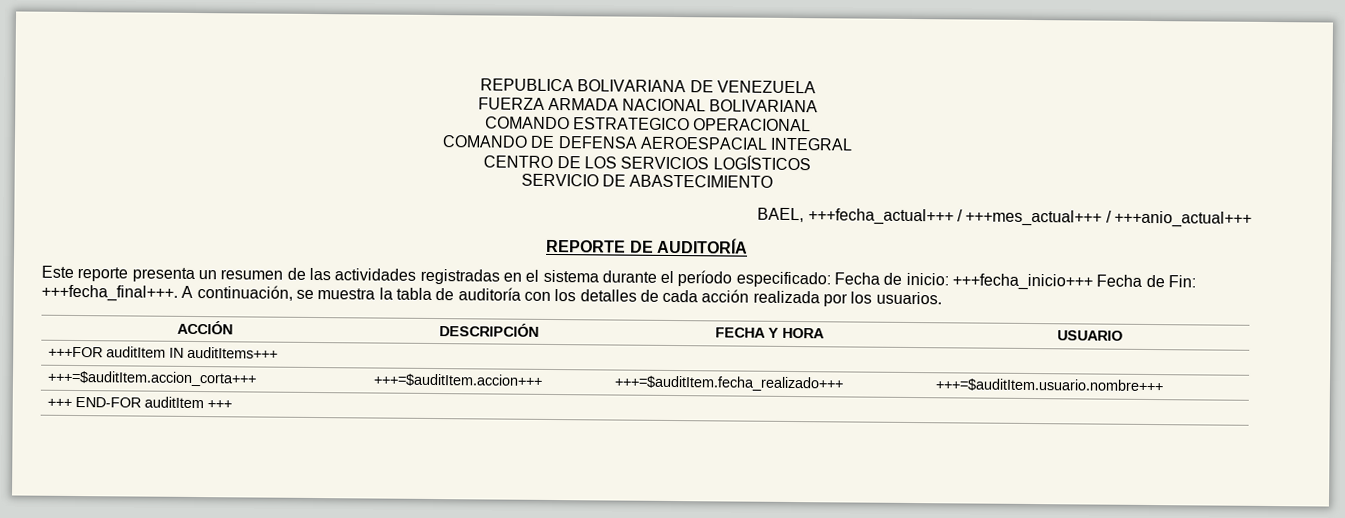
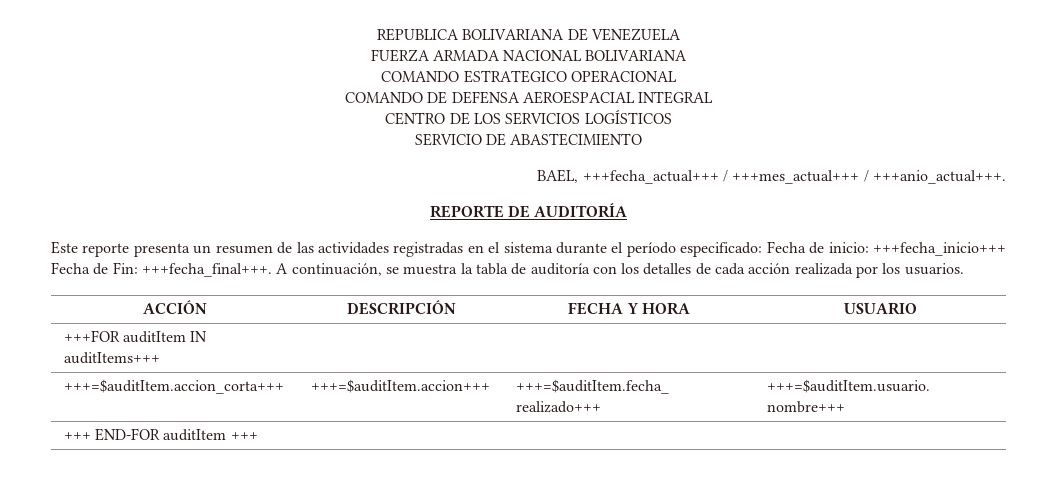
[1114,210,1252,228] +++anio_actual+++ -> [873,170,1007,184] +++anio_actual+++.

